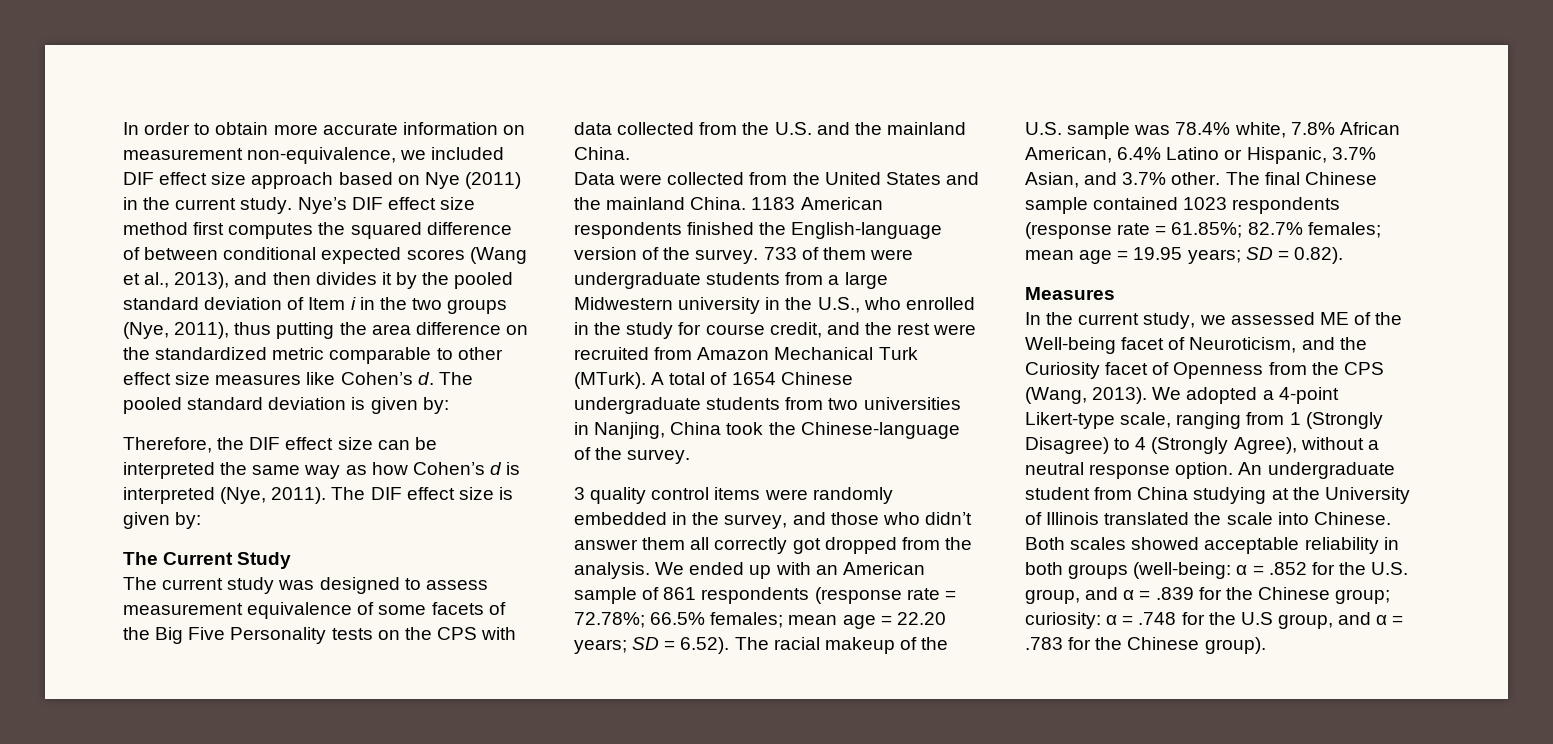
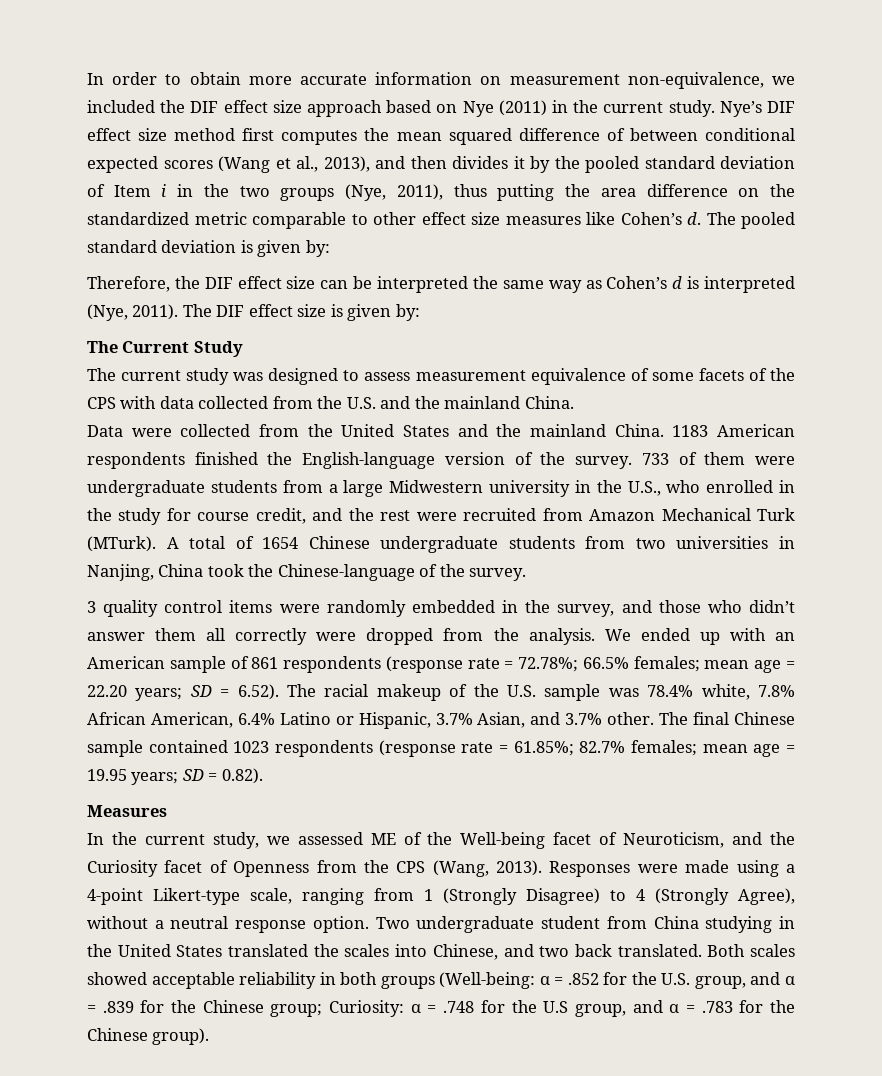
(505, 153) none -> [160,100,186,113] the
(346, 228) none -> [396,132,442,141] mean
[371,462,408,475] how -> (602, 284) none
[155,627,432,644] Big Five Personality tests on the -> (796, 374) none
[792,538,821,554] got -> [316,632,357,641] were
[1152,387,1258,404] We adopted -> [549,860,779,877] Responses were made using
[1238,462,1263,475] An -> [375,917,410,929] Two
[1271,487,1410,504] [1025,512,1391,525] at the University of Illinois translated the scale into Chinese. -> [779,916,796,929] [87,944,702,960] in the United States translated the scales into Chinese, and two back translated.
[1133,562,1232,579] (well-being: -> [439,972,536,989] (Well-being:
[1025,612,1101,629] curiosity: -> [329,1000,405,1017] Curiosity:

